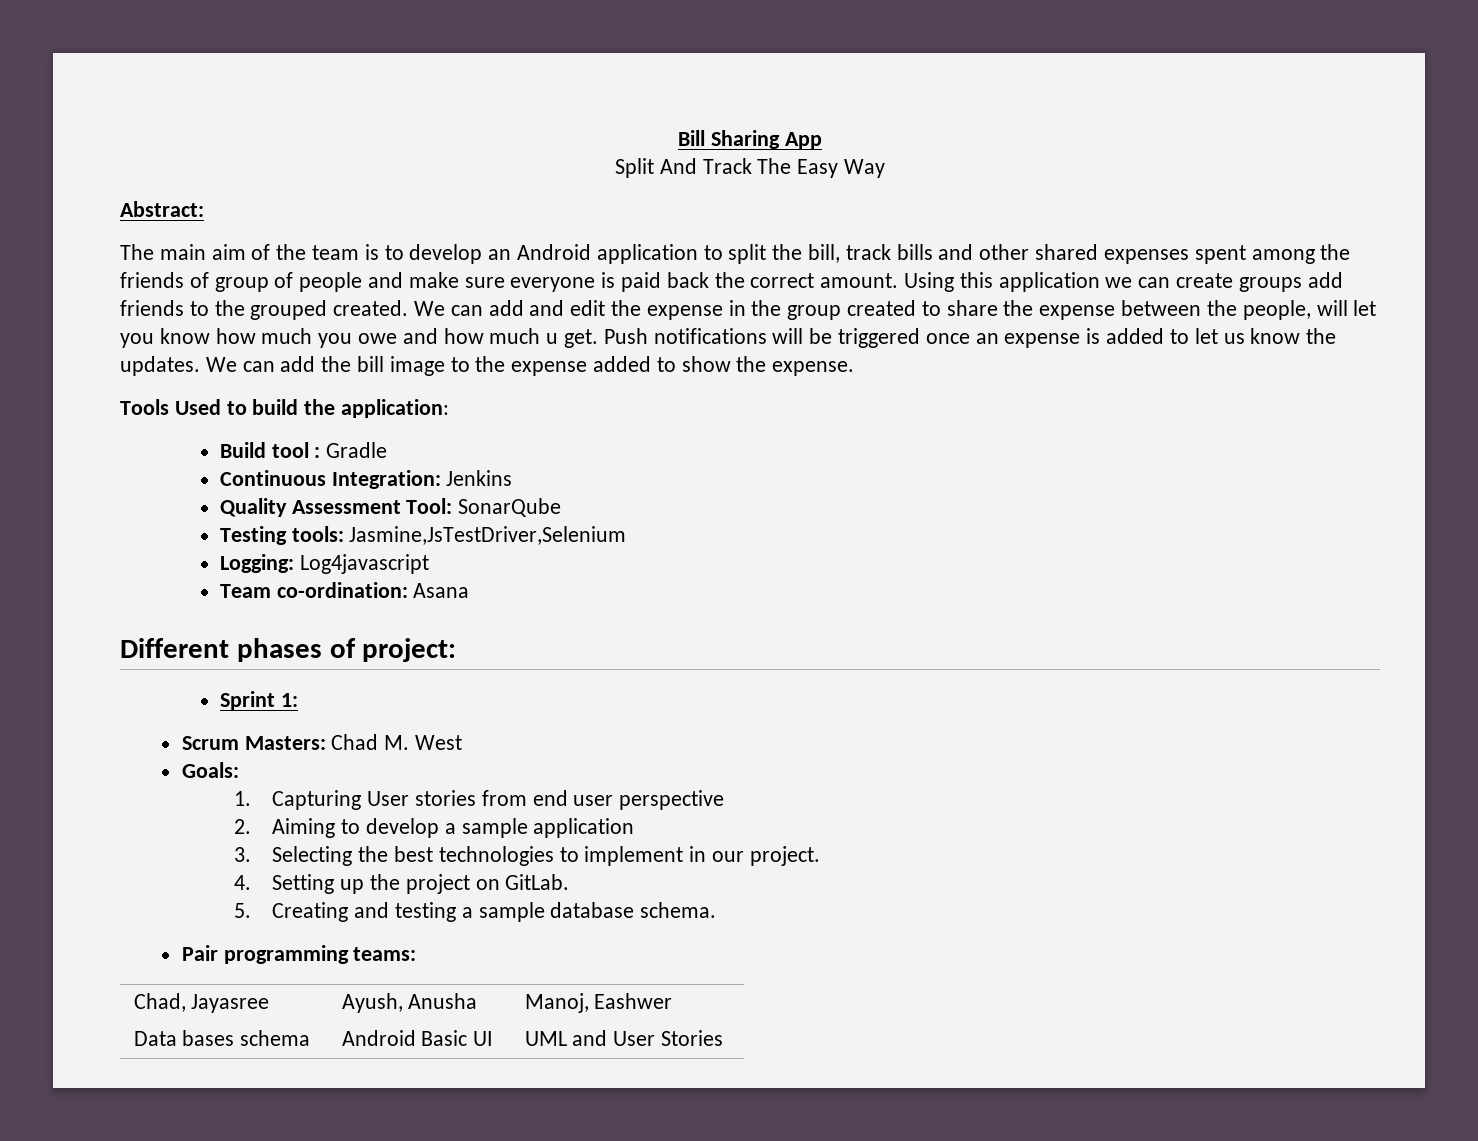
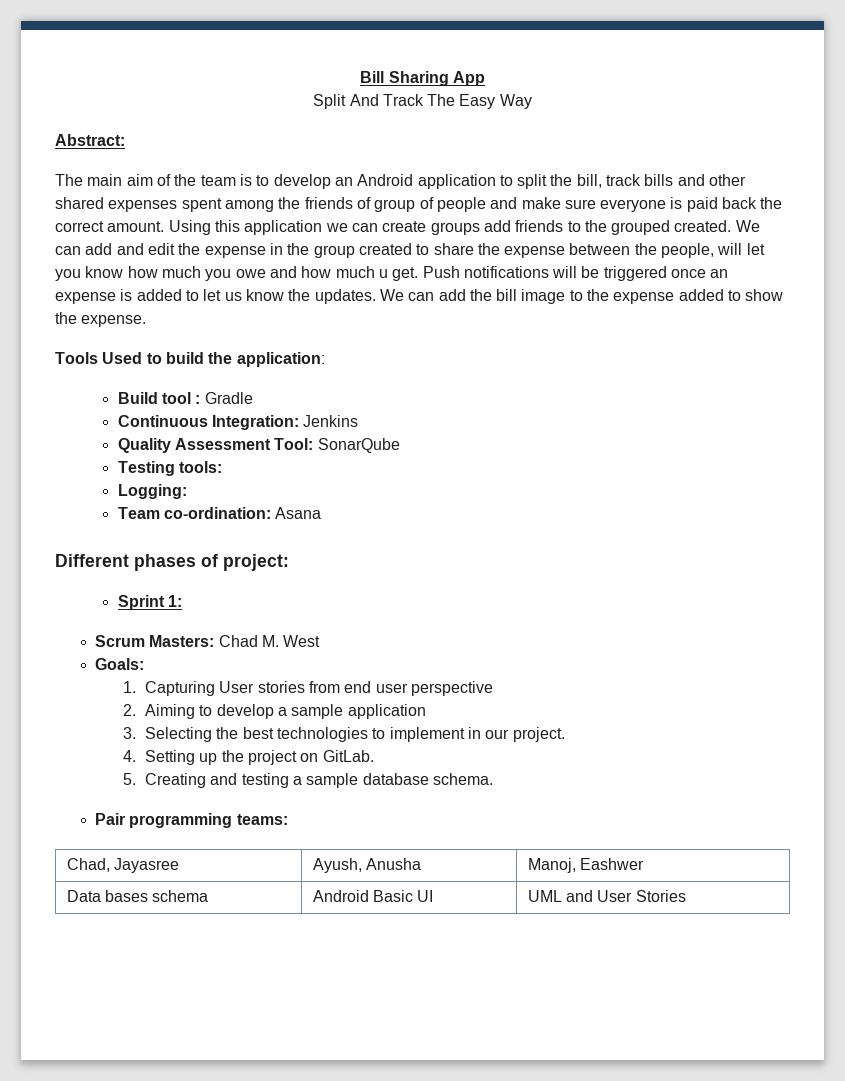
[349,526,627,545] Jasmine,JsTestDriver,Selenium -> (222, 467) none
[299,554,429,574] Log4javascript -> (187, 491) none

